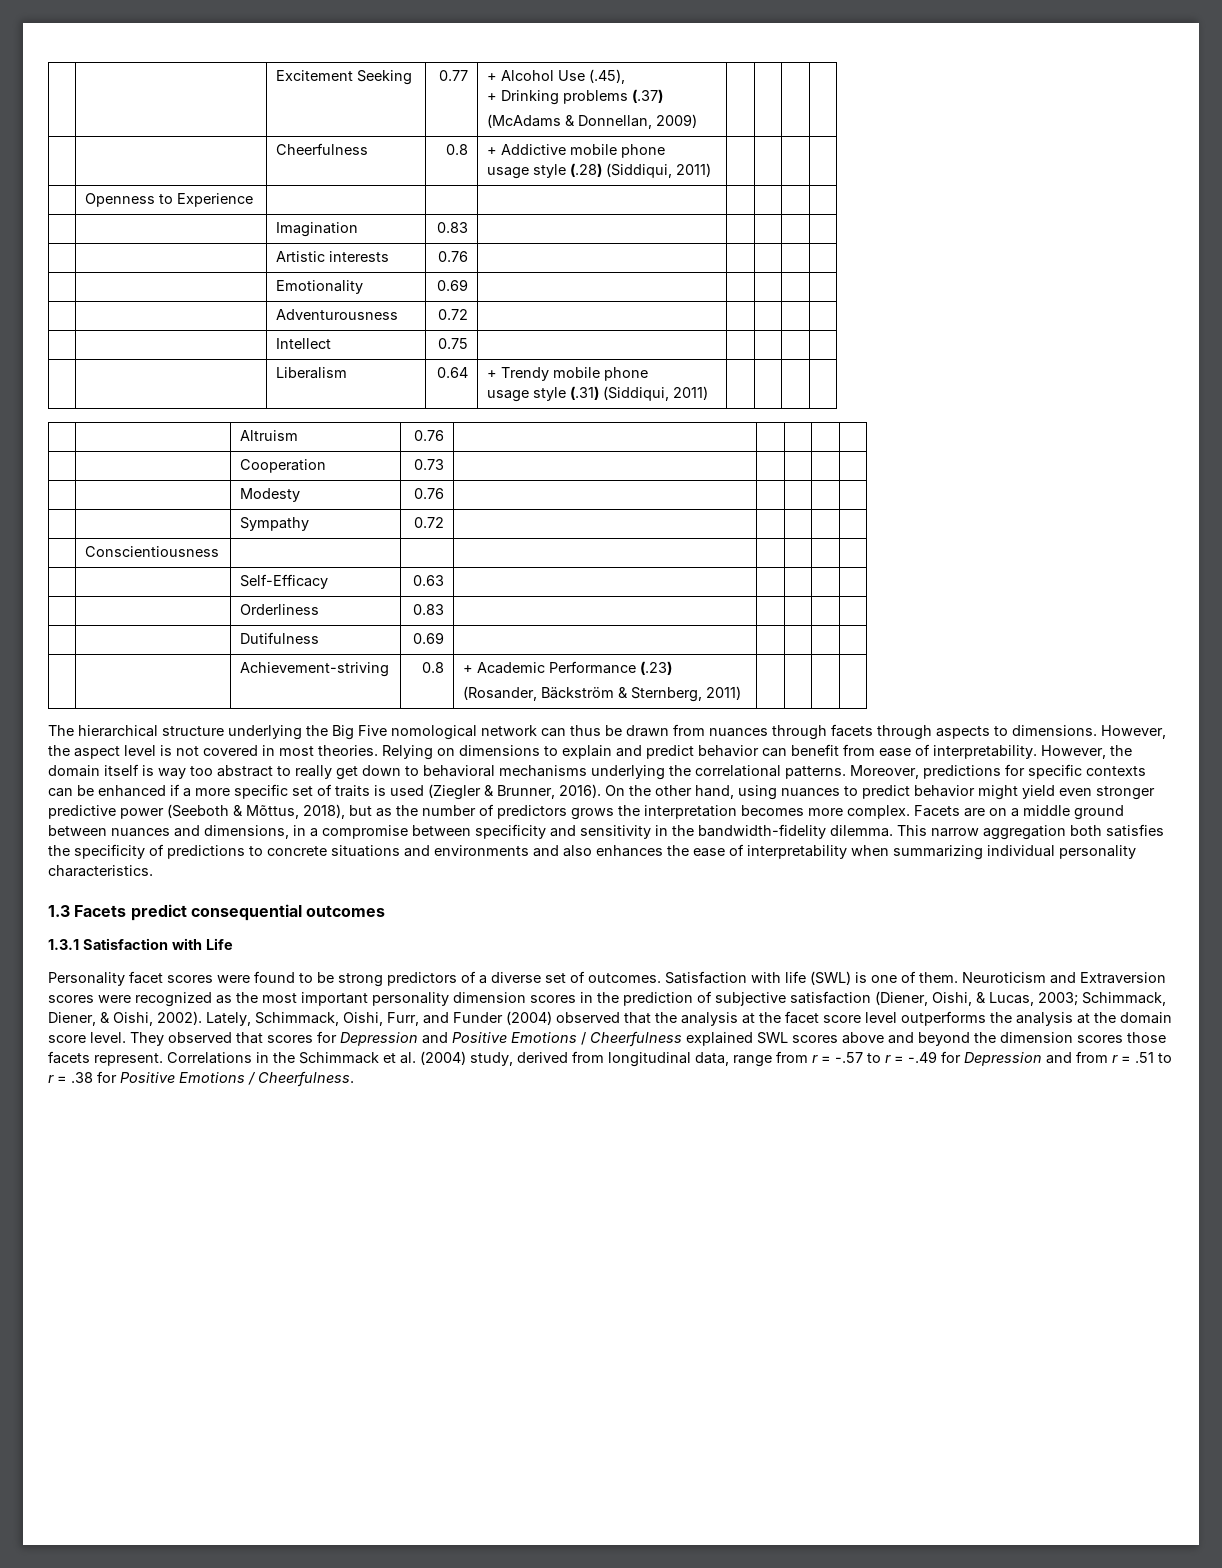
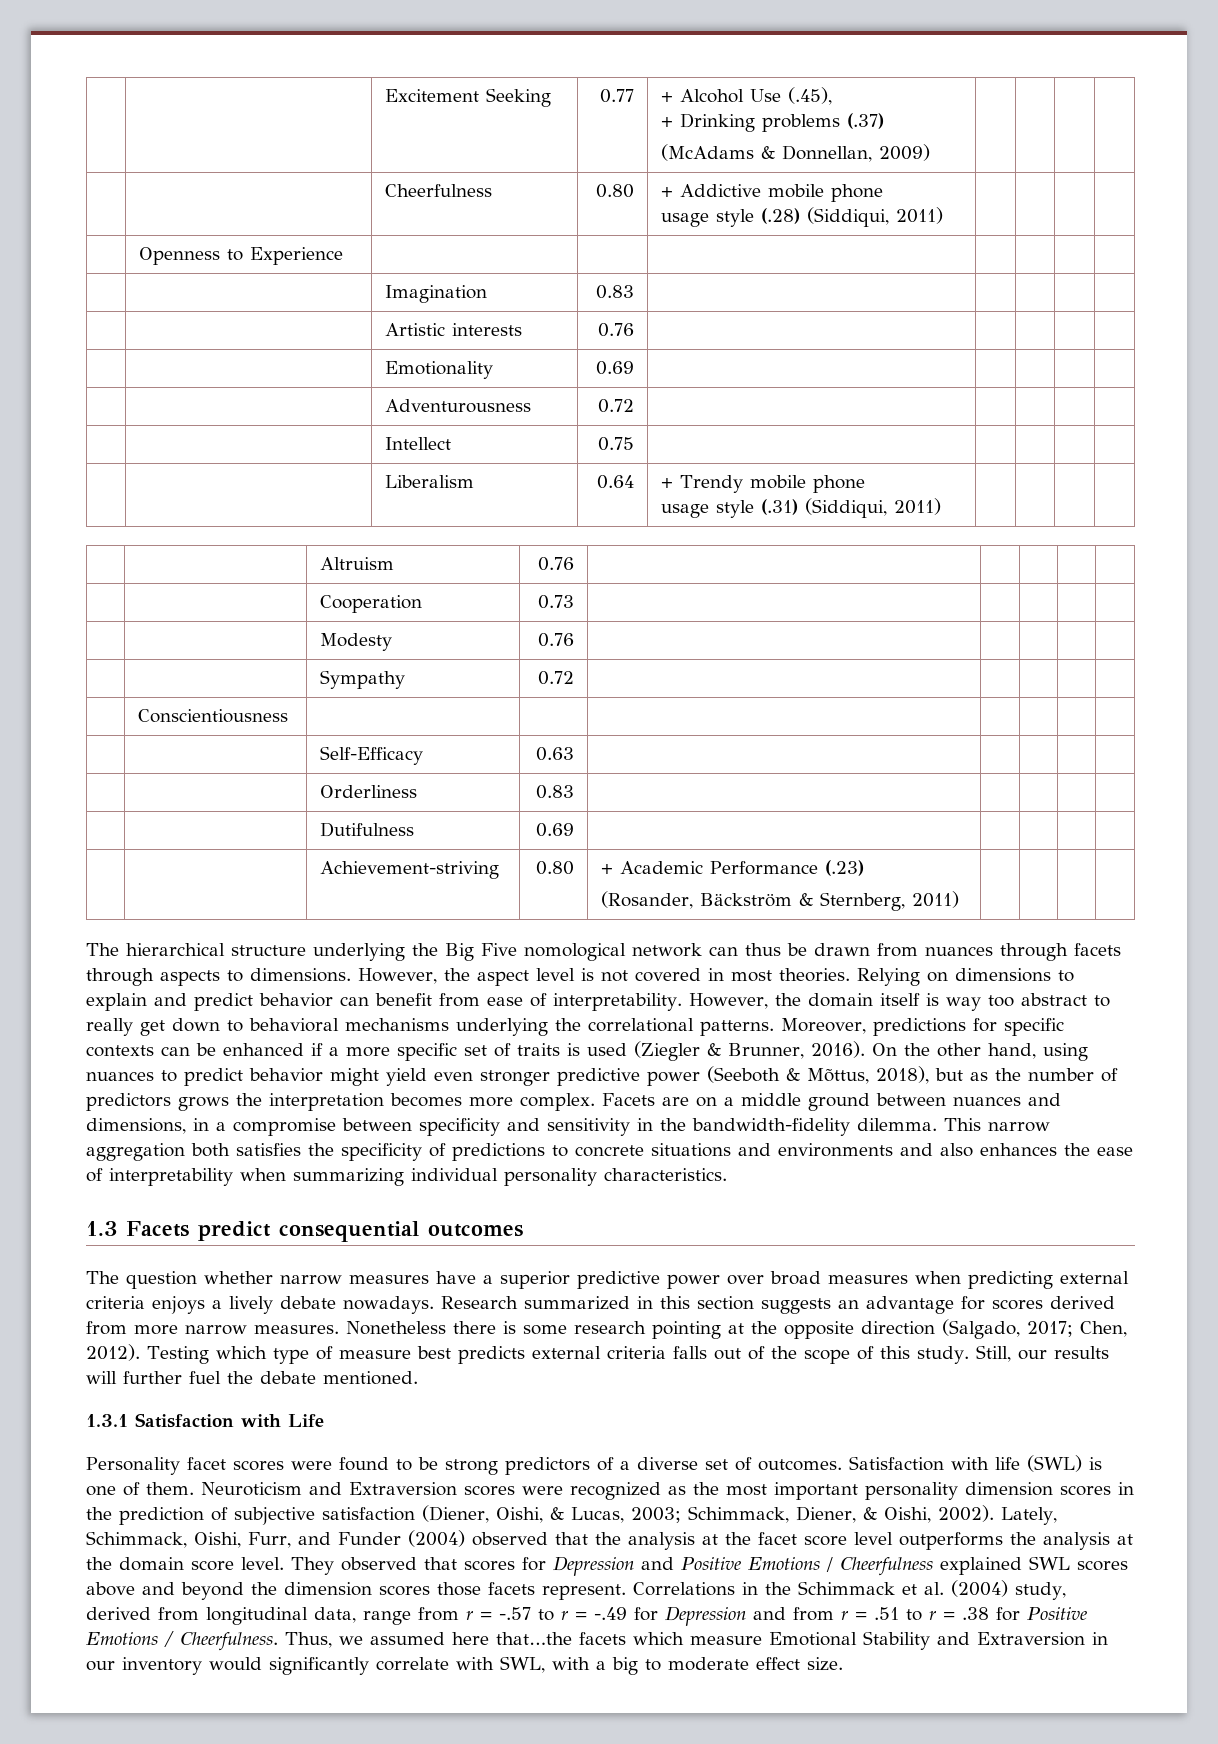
[445,144,468,155] 0.8 -> [596,184,635,198] 0.80
[421,662,444,673] 0.8 -> [536,861,575,875] 0.80
(386, 911) none -> [86,1271,1129,1289] [86,1296,1115,1314] [86,1319,1127,1339] [86,1344,1109,1364] [86,1371,418,1385] // The question whether narrow measures have a superior predictive power over broad measures when predicting external criteria enjoys a lively debate nowadays. Research summarized in this section suggests an advantage for scores derived from more narrow measures. Nonetheless there is some research pointing at the opposite direction (Salgado, 2017; Chen, 2012). Testing which type of measure best predicts external criteria falls out of the scope of this study. Still, our results will further fuel the debate mentioned.
(354, 1079) none -> [285,1631,1108,1650] [86,1656,843,1675] Thus, we assumed here that…the facets which measure Emotional Stability and Extraversion in our inventory would significantly correlate with SWL, with a big to moderate effect size.

